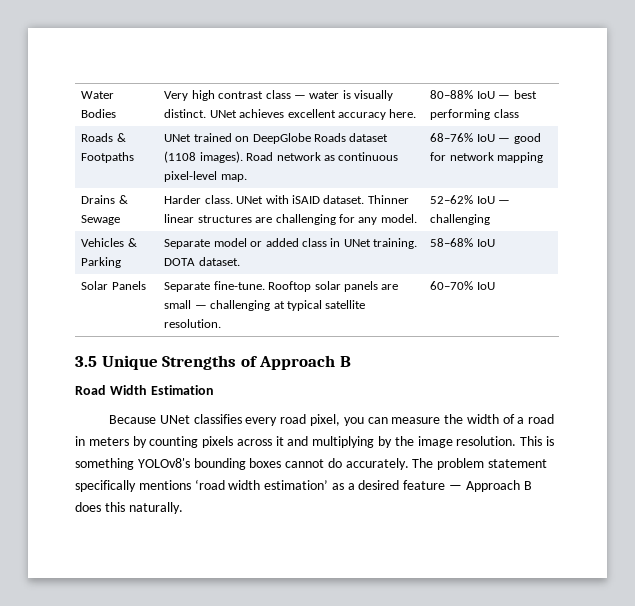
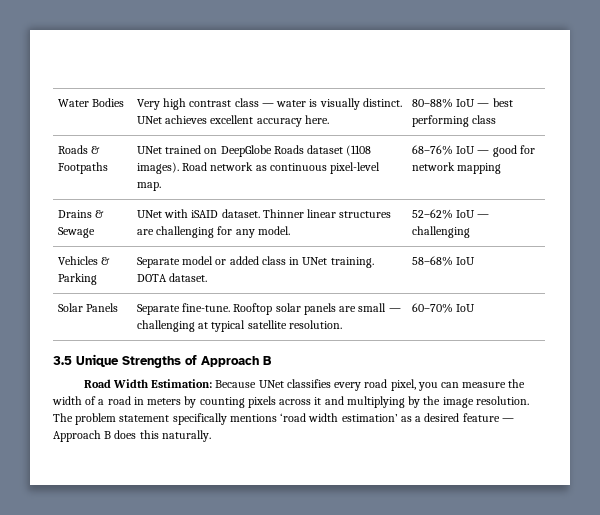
[164,195,233,204] Harder class. -> (95, 232) none
[150,385,214,395] Estimation // -> [151,379,213,388] Estimation:
[520,436,554,446] [75,458,409,470] This is something YOLOv8's bounding boxes cannot do accurately. -> (529, 400) none

